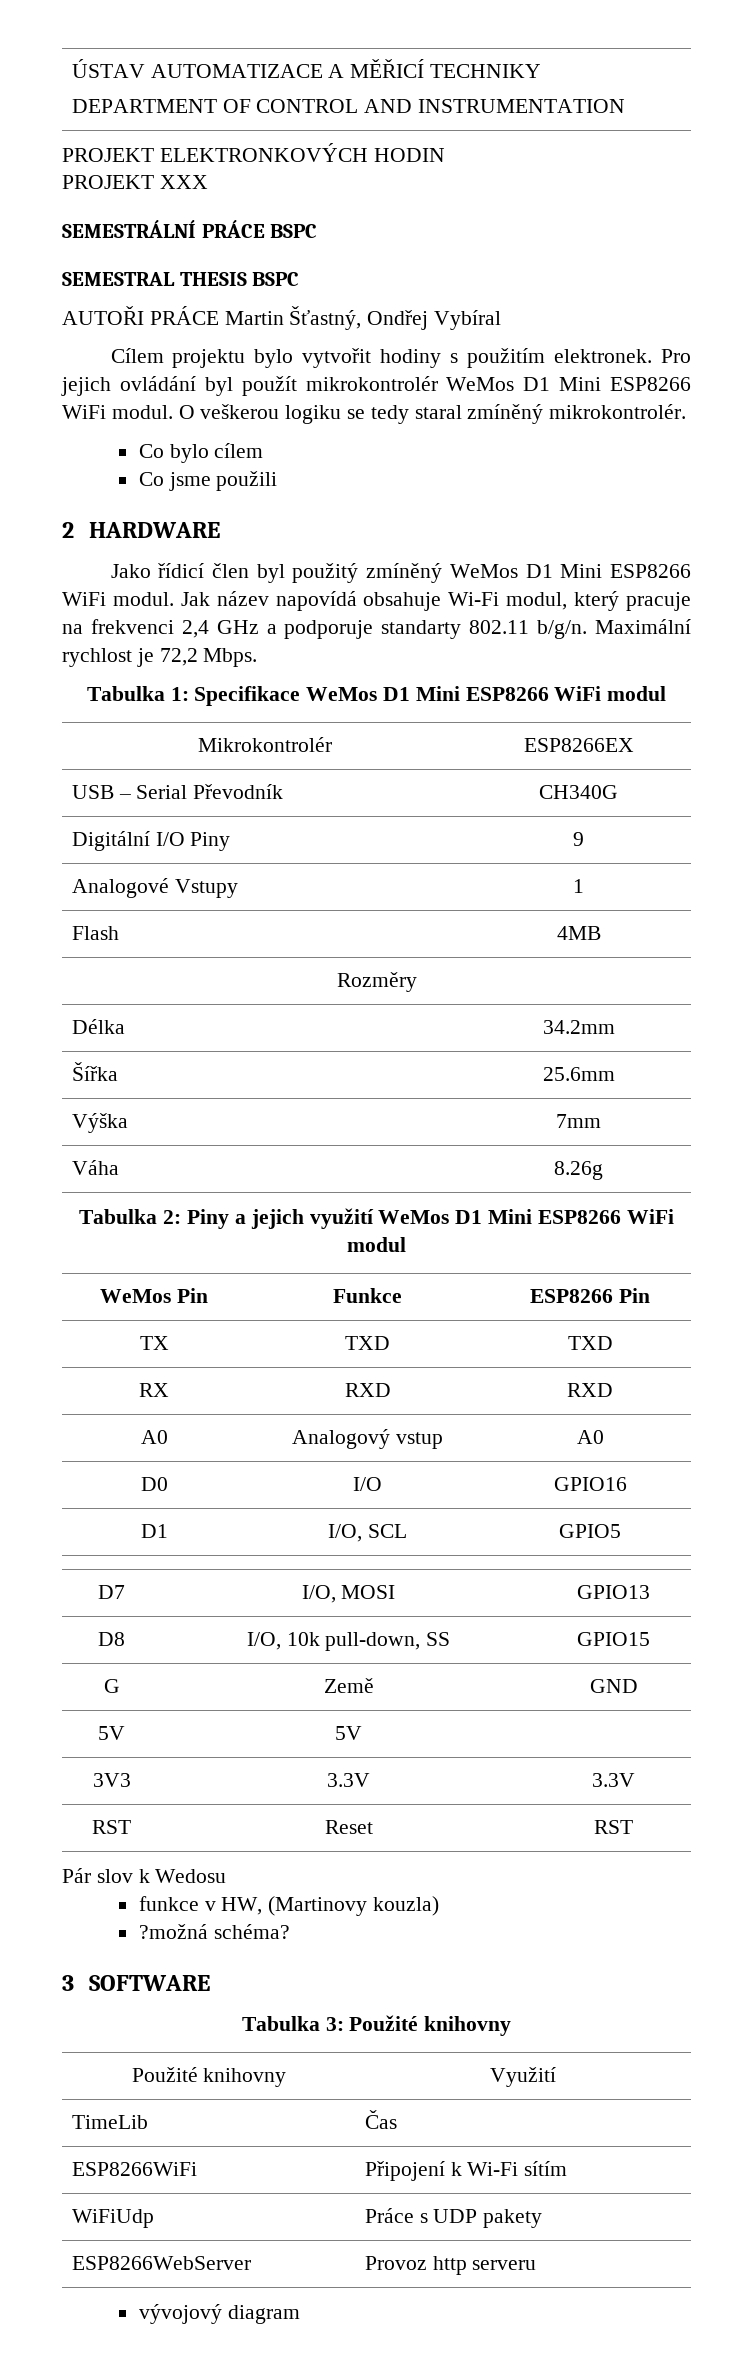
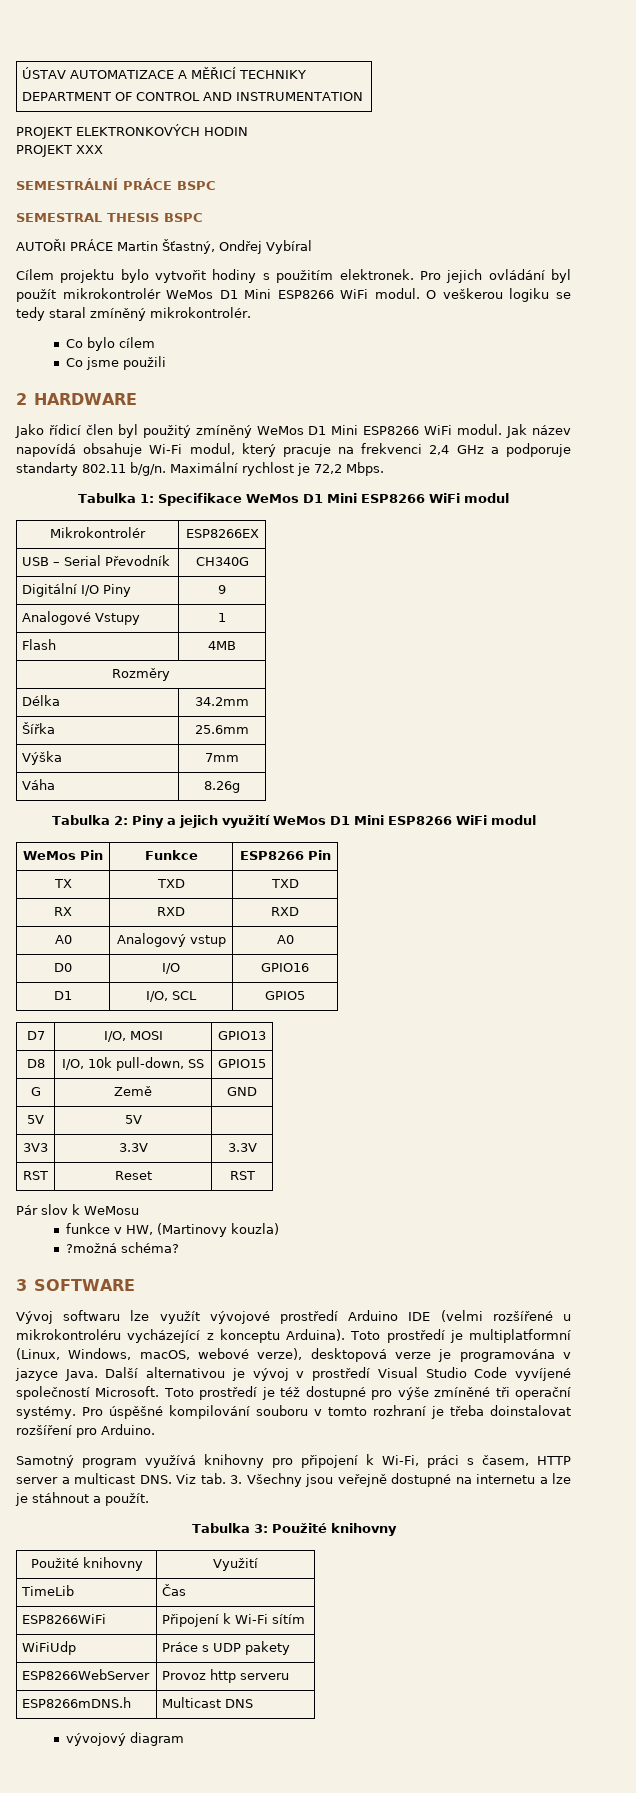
[155,1869,227,1883] Wedosu -> [84,1206,139,1215] WeMosu
(210, 1983) none -> [16,1310,571,1324] [16,1329,571,1343] [16,1348,571,1362] [15,1367,572,1381] [16,1386,572,1400] [16,1405,571,1419] [16,1424,155,1438] [16,1454,571,1468] [16,1473,571,1487] [15,1492,149,1506] // Vývoj softwaru lze využít vývojové prostředí Arduino IDE (velmi rozšířené u mikrokontroléru vycházející z konceptu Arduina). Toto prostředí je multiplatformní (Linux, Windows, macOS, webové verze), desktopová verze je programována v jazyce Java. Další alternativou je vývoj v prostředí Visual Studio Code vyvíjené společností Microsoft. Toto prostředí je též dostupné pro výše zmíněné tři operační systémy. Pro úspěšné kompilování souboru v tomto rozhraní je třeba doinstalovat rozšíření pro Arduino. // Samotný program využívá knihovny pro připojení k Wi-Fi, práci s časem, HTTP server a multicast DNS. Viz tab. 3. Všechny jsou veřejně dostupné na internetu a lze je stáhnout a použít.
(537, 2265) none -> [22,1697,132,1708] [162,1697,254,1708] // ESP8266mDNS.h | Multicast DNS

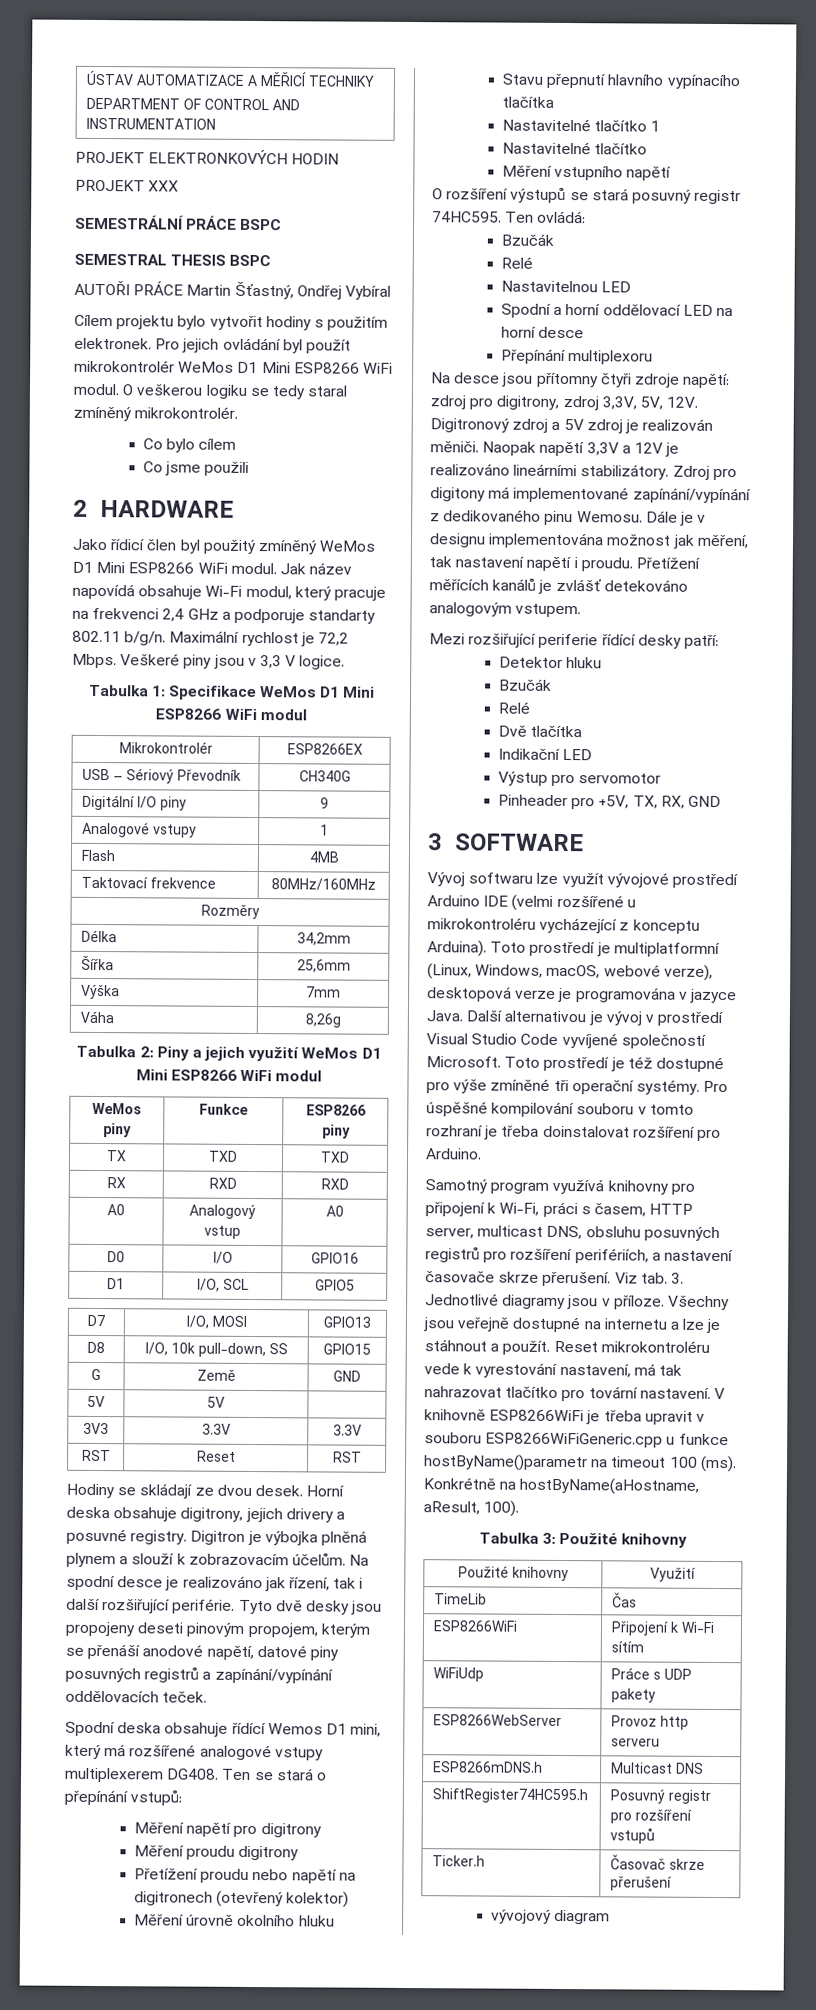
(384, 469) none -> [120,653,346,670] Veškeré piny jsou v 3,3 V logice.
[64,555,102,566] Serial -> [126,768,175,784] Sériový
[103,584,132,597] Piny -> [160,796,188,811] piny
[95,613,141,625] Vstupy -> [153,824,198,838] vstupy
(236, 645) none -> [81,876,217,889] [271,878,376,891] // Taktovací frekvence | 80MHz/160MHz
[195,697,249,706] 34.2mm -> [296,932,351,946] 34,2mm
[195,725,249,734] 25.6mm -> [296,959,351,973] 25,6mm
[204,781,240,793] 8.26g -> [304,1013,341,1028] 8,26g
[80,850,103,860] Pin -> [103,1123,132,1138] piny
[307,850,331,860] Pin -> [321,1124,351,1139] piny
[16,1204,139,1215] [65,1223,279,1237] [65,1242,179,1253] Pár slov k WeMosu // funkce v HW, (Martinovy kouzla) // ?možná schéma? -> [66,1483,345,1499] [66,1506,345,1523] [66,1528,367,1546] [66,1552,370,1568] [66,1575,364,1592] [66,1598,383,1615] [65,1621,371,1638] [65,1643,339,1661] [65,1666,333,1684] [65,1690,208,1703] [65,1721,382,1737] [65,1744,324,1761] [64,1767,327,1783] [64,1789,183,1806] [134,1822,322,1838] [134,1845,300,1861] [134,1868,356,1884] [134,1890,350,1908] [134,1914,335,1927] [502,73,741,90] [502,96,555,108] [502,118,661,132] [502,141,648,155] [502,165,672,181] [432,186,742,205] [432,210,587,224] [501,233,555,246] [501,256,534,269] [501,280,632,293] [501,303,733,318] [501,326,585,339] [501,348,654,365] [431,372,731,389] [430,395,699,411] [430,418,714,434] [430,441,680,457] [430,463,737,481] [430,486,751,504] [430,509,707,526] [429,532,749,549] [429,556,700,572] [429,577,688,594] [429,602,582,618] [429,633,719,649] [499,656,603,669] [499,678,553,691] [498,701,531,714] [498,725,583,738] [498,748,593,761] [498,771,662,787] [498,794,721,810] Hodiny se skládají ze dvou desek. Horní deska obsahuje digitrony, jejich drivery a posuvné registry. Digitron je výbojka plněná plynem a slouží k zobrazovacím účelům. Na spodní desce je realizováno jak řízení, tak i další rozšiřující periférie. Tyto dvě desky jsou propojeny deseti pinovým propojem, kterým se přenáší anodové napětí, datové piny posuvných registrů a zapínání/vypínání oddělovacích teček. // Spodní deska obsahuje řídící Wemos D1 mini, který má rozšířené analogové vstupy multiplexerem DG408. Ten se stará o přepínání vstupů: // Měření napětí pro digitrony // Měření proudu digitrony // Přetížení proudu nebo napětí na digitronech (otevřený kolektor) // Měření úrovně okolního hluku // Stavu přepnutí hlavního vypínacího tlačítka // Nastavitelné tlačítko 1 // Nastavitelné tlačítko // Měření vstupního napětí // O rozšíření výstupů se stará posuvný registr 74HC595. Ten ovládá: // Bzučák // Relé // Nastavitelnou LED // Spodní a horní oddělovací LED na horní desce // Přepínání multiplexoru // Na desce jsou přítomny čtyři zdroje napětí: zdroj pro digitrony, zdroj 3,3V, 5V, 12V. Digitronový zdroj a 5V zdroj je realizován měniči. Naopak napětí 3,3V a 12V je realizováno lineárními stabilizátory. Zdroj pro digitony má implementované zapínání/vypínání z dedikovaného pinu Wemosu. Dále je v designu implementována možnost jak měření, tak nastavení napětí i proudu. Přetížení měřících kanálů je zvlášť detekováno analogovým vstupem. // Mezi rozšiřující periferie řídící desky patří: // Detektor hluku // Bzučák // Relé // Dvě tlačítka // Indikační LED // Výstup pro servomotor // Pinheader pro +5V, TX, RX, GND
[16,1473,242,1484] server a multicast DNS. Viz tab. 3. -> [425,1225,720,1242] [425,1246,733,1264] [425,1271,684,1287] [425,1293,665,1310] server, multicast DNS, obsluhu posuvných registrů pro rozšíření perifériích, a nastavení časovače skrze přerušení. Viz tab. 3. Jednotlivé diagramy jsou v příloze.
(149, 1499) none -> [553,1340,710,1353] [424,1362,682,1378] [424,1386,725,1402] [424,1409,705,1425] [424,1432,729,1448] [423,1454,737,1473] [423,1477,700,1495] [423,1500,520,1517] Reset mikrokontroléru vede k vyrestování nastavení, má tak nahrazovat tlačítko pro tovární nastavení. V knihovně ESP8266WiFi je třeba upravit v souboru ESP8266WiFiGeneric.cpp u funkce hostByName()parametr na timeout 100 (ms). Konkrétně na hostByName(aHostname, aResult, 100).
(254, 1703) none -> [432,1788,589,1804] [610,1789,712,1804] [610,1809,693,1824] [610,1827,656,1844] [432,1855,486,1867] [610,1854,706,1870] [610,1876,673,1891] // ShiftRegister74HC595.h | Posuvný registr pro rozšíření vstupů // Ticker.h | Časovač skrze přerušení

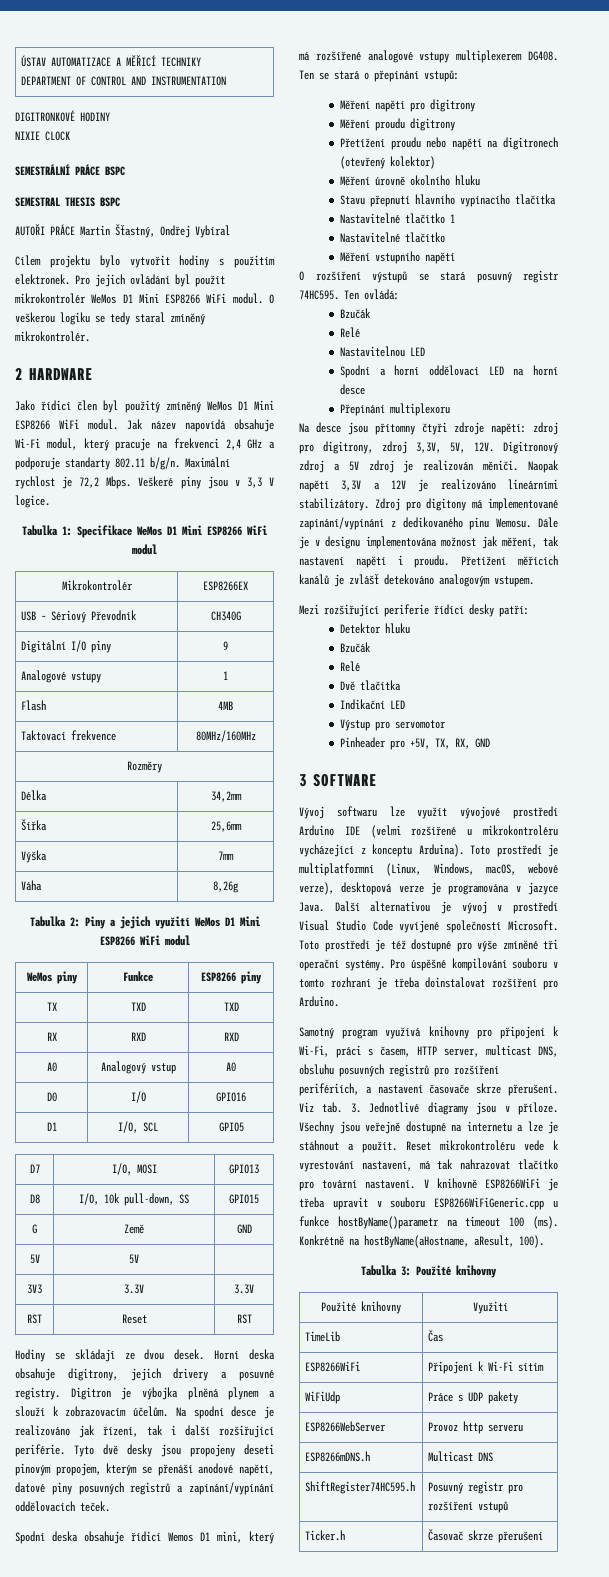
[75,149,340,165] [75,179,180,192] PROJEKT ELEKTRONKOVÝCH HODIN // PROJEKT XXX -> [15,110,110,122] [15,131,70,141] DIGITRONKOVÉ HODINY // NIXIE CLOCK
[143,438,237,453] [143,461,250,476] // Co bylo cílem // Co jsme použili -> (90, 336) none
[231,1722,266,1735] řídící -> [131,1531,161,1542] řídicí
[491,1909,611,1925] // vývojový diagram -> (544, 1537) none

